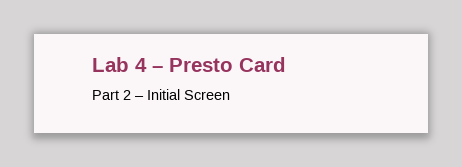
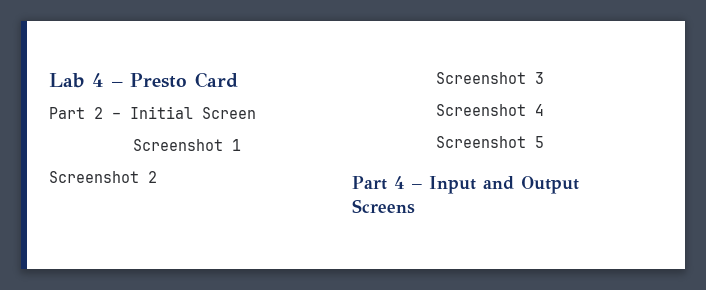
(230, 95) none -> [133,139,241,151] [49,171,157,183] [436,72,544,84] [436,104,544,116] [436,136,544,148] [352,176,579,194] [352,199,415,214] // Screenshot 1 // Screenshot 2 // Screenshot 3 // Screenshot 4 // Screenshot 5 // Part 4 – Input and Output Screens

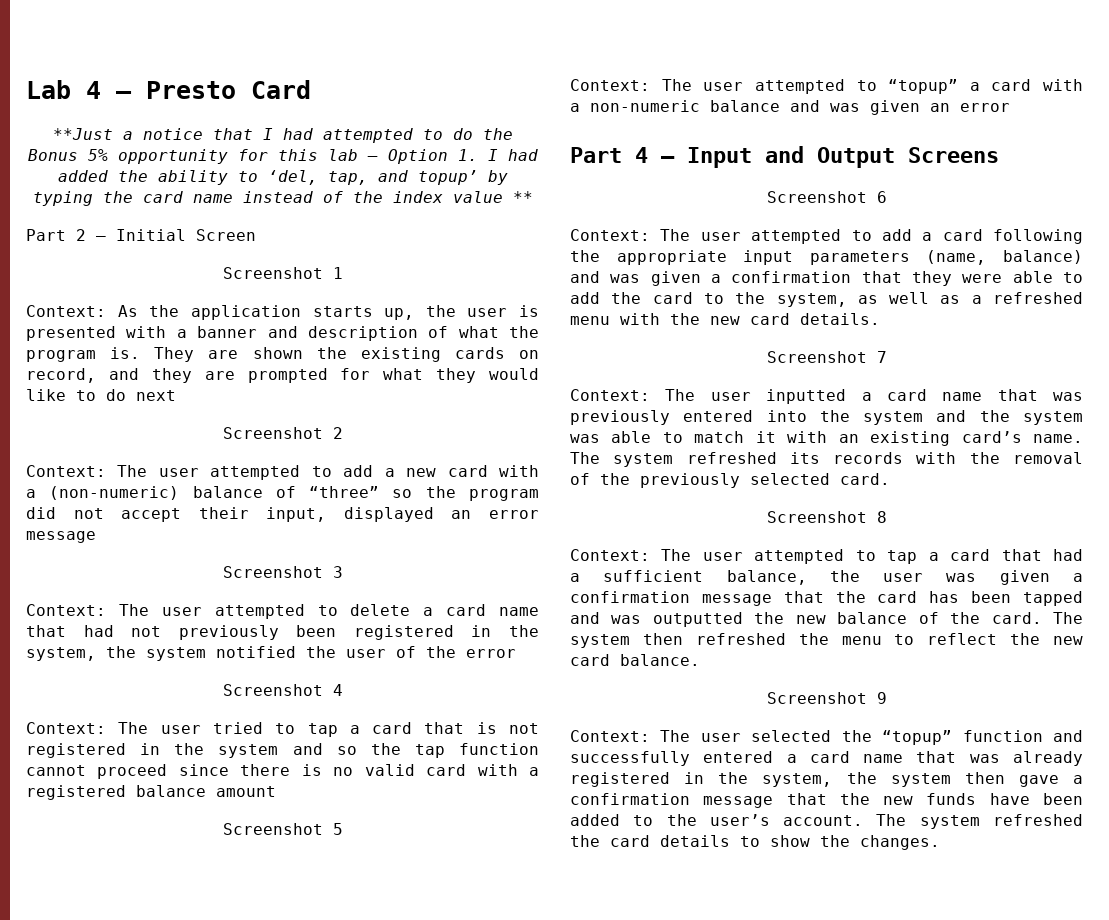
(238, 80) none -> [52,128,513,143] [27,149,538,164] [57,170,508,185] [32,191,533,206] // **Just a notice that I had attempted to do the Bonus 5% opportunity for this lab – Option 1. I had added the ability to ‘del, tap, and topup’ by typing the card name instead of the index value **
[49,171,157,183] [436,72,544,84] [436,104,544,116] [436,136,544,148] Screenshot 2 // Screenshot 3 // Screenshot 4 // Screenshot 5 -> [26,305,539,320] [26,326,539,341] [26,347,539,362] [26,368,539,383] [26,389,176,401] [222,427,343,439] [26,465,540,480] [26,486,539,501] [26,507,539,522] [26,531,96,543] [222,566,343,578] [26,604,539,619] [26,625,539,640] [26,646,516,661] [222,684,343,696] [26,722,540,737] [26,743,539,758] [26,764,540,779] [26,785,276,800] [222,823,343,835] [570,79,1083,94] [570,100,1010,115] Context: As the application starts up, the user is presented with a banner and description of what the program is. They are shown the existing cards on record, and they are prompted for what they would like to do next // Screenshot 2 // Context: The user attempted to add a new card with a (non-numeric) balance of “three” so the program did not accept their input, displayed an error message // Screenshot 3 // Context: The user attempted to delete a card name that had not previously been registered in the system, the system notified the user of the error // Screenshot 4 // Context: The user tried to tap a card that is not registered in the system and so the tap function cannot proceed since there is no valid card with a registered balance amount // Screenshot 5 // Context: The user attempted to “topup” a card with a non-numeric balance and was given an error
(415, 206) none -> [766,191,887,203] [570,229,1083,244] [570,250,1083,265] [570,271,1083,286] [570,292,1083,307] [570,313,880,325] [766,351,887,363] [570,389,1083,404] [570,410,1083,425] [570,431,1083,446] [570,452,1083,467] [570,473,890,488] [766,511,887,523] [570,549,1083,564] [570,570,1083,585] [570,591,1083,606] [570,612,1083,627] [570,633,1083,648] [570,654,700,666] [766,692,887,704] [570,730,1083,745] [570,751,1083,766] [570,772,1083,787] [570,793,1083,808] [570,814,1083,829] [570,835,940,850] // Screenshot 6 // Context: The user attempted to add a card following the appropriate input parameters (name, balance) and was given a confirmation that they were able to add the card to the system, as well as a refreshed menu with the new card details. // Screenshot 7 // Context: The user inputted a card name that was previously entered into the system and the system was able to match it with an existing card’s name. The system refreshed its records with the removal of the previously selected card. // Screenshot 8 // Context: The user attempted to tap a card that had a sufficient balance, the user was given a confirmation message that the card has been tapped and was outputted the new balance of the card. The system then refreshed the menu to reflect the new card balance. // Screenshot 9 // Context: The user selected the “topup” function and successfully entered a card name that was already registered in the system, the system then gave a confirmation message that the new funds have been added to the user’s account. The system refreshed the card details to show the changes.

